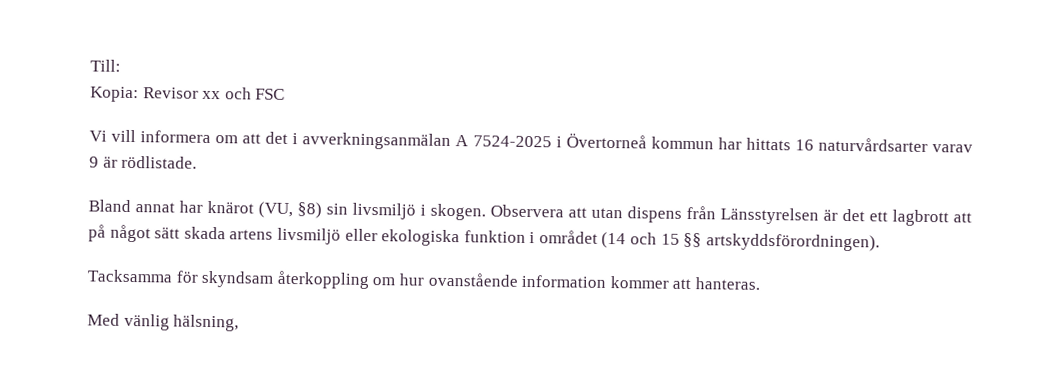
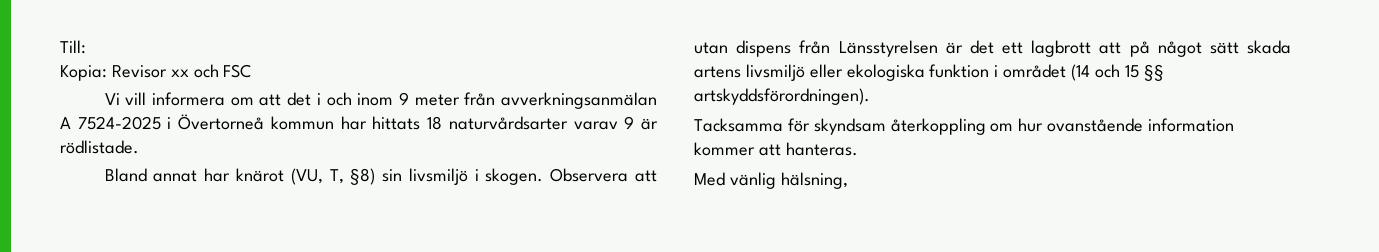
(299, 139) none -> [326,92,496,106] och inom 9 meter från
[794,139,814,151] 16 -> [427,116,443,130] 18
(293, 210) none -> [329,169,344,184] T,

